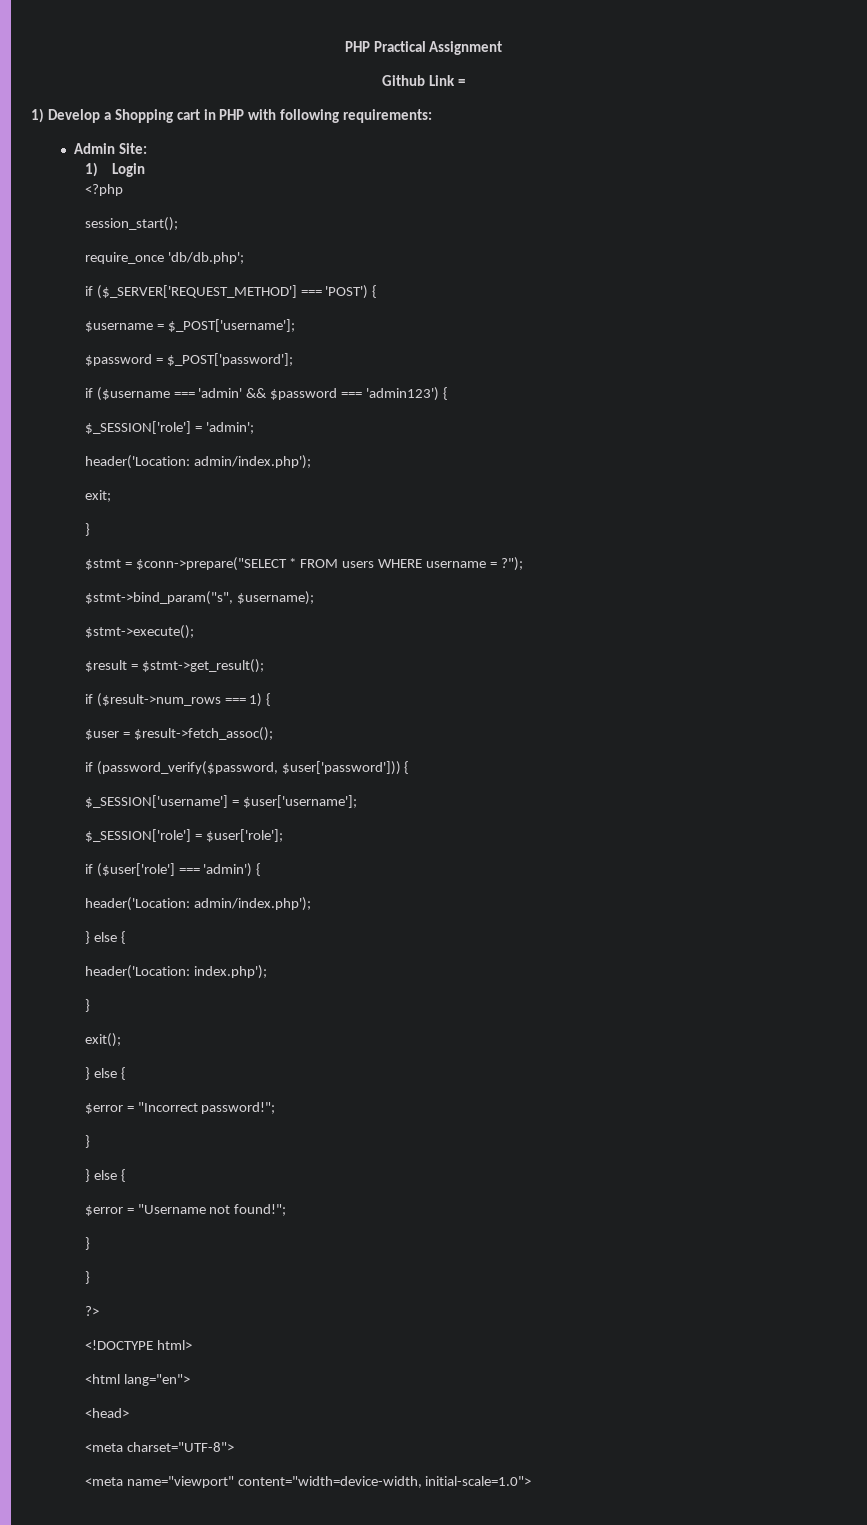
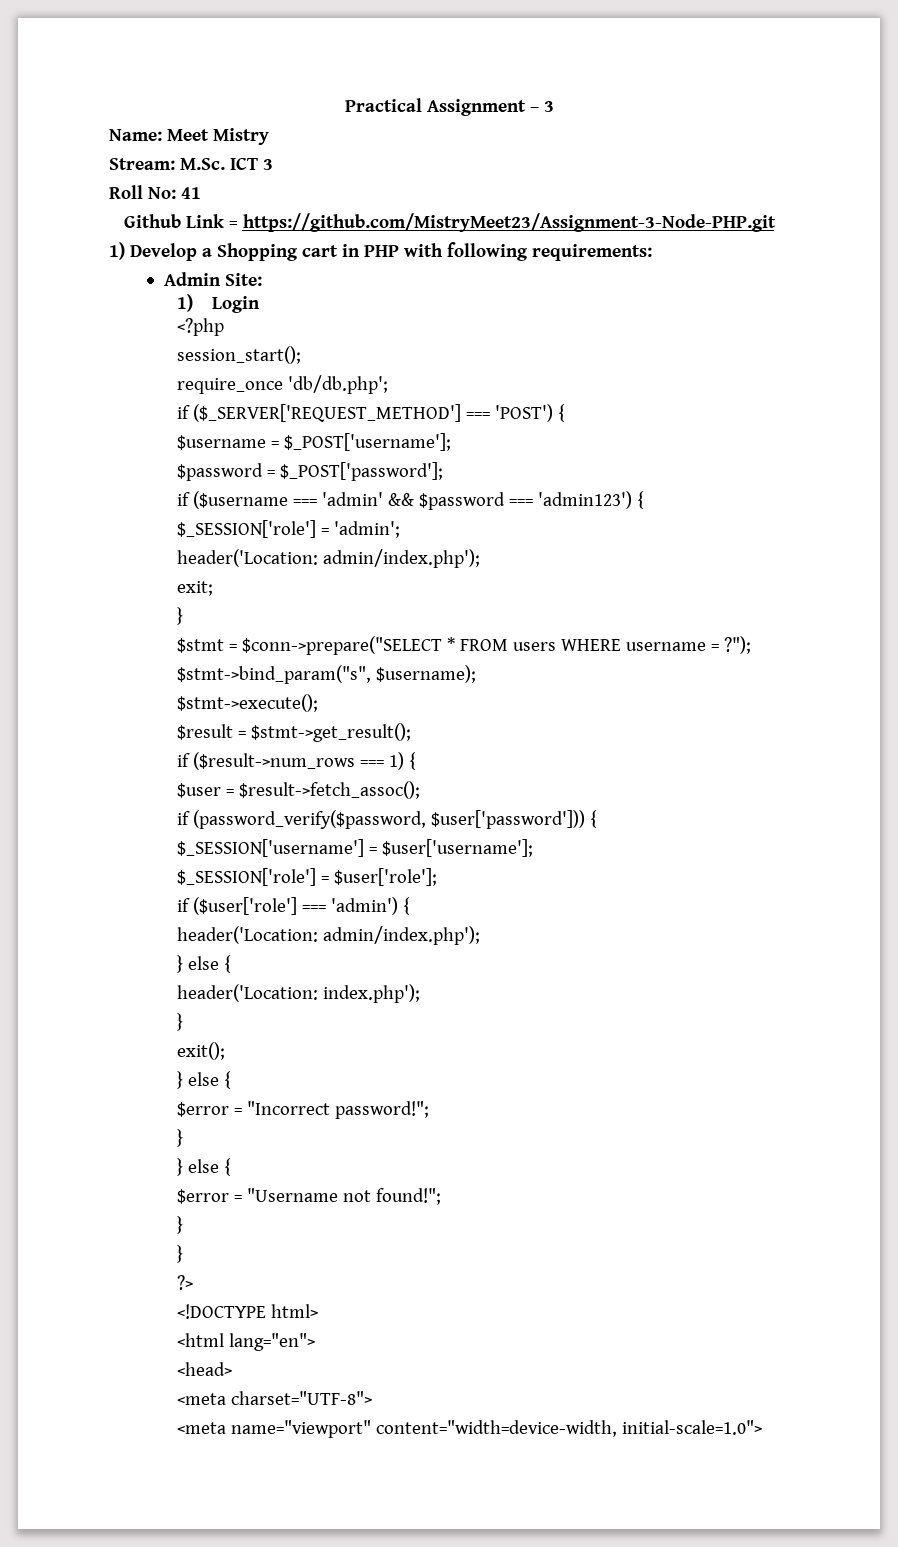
[344,41,370,52] PHP -> (344, 105) none
(503, 48) none -> [529,101,554,112] [109,128,269,145] [109,157,273,170] [109,185,201,199] – 3 // Name: Meet Mistry // Stream: M.Sc. ICT 3 // Roll No: 41
(465, 82) none -> [242,213,776,232] https://github.com/MistryMeet23/Assignment-3-Node-PHP.git

